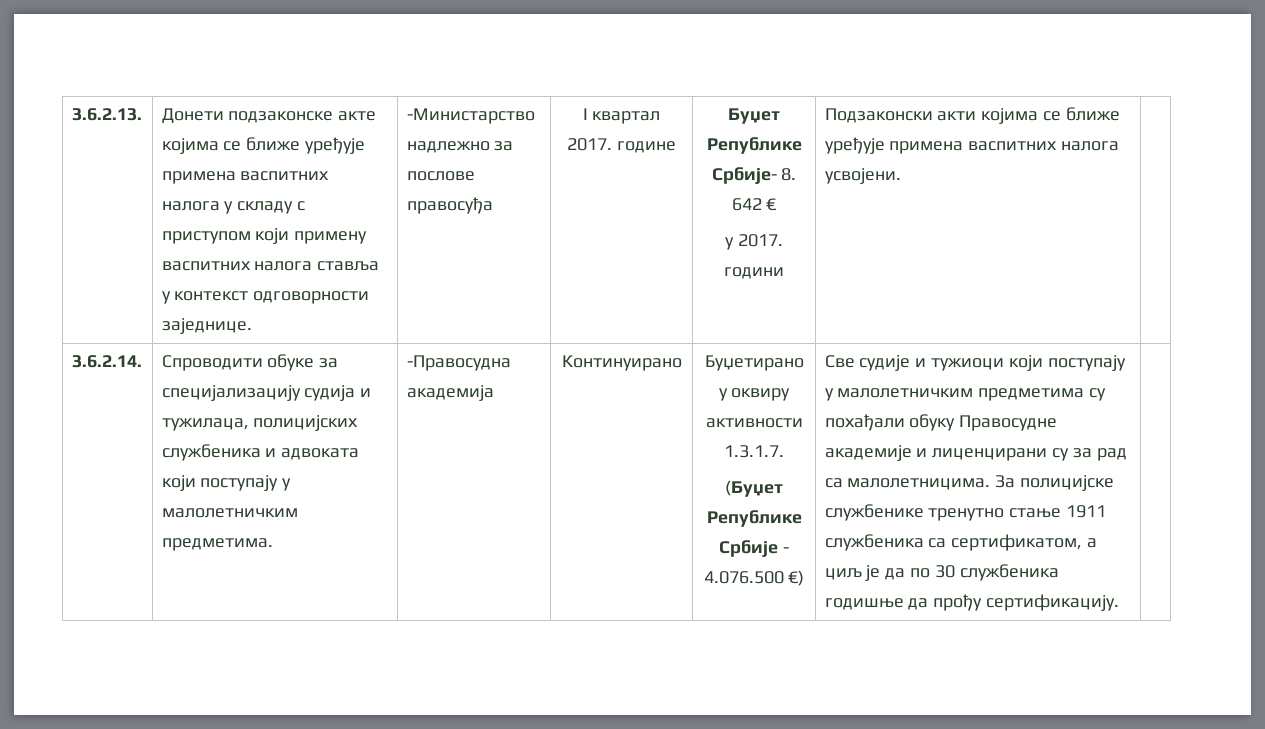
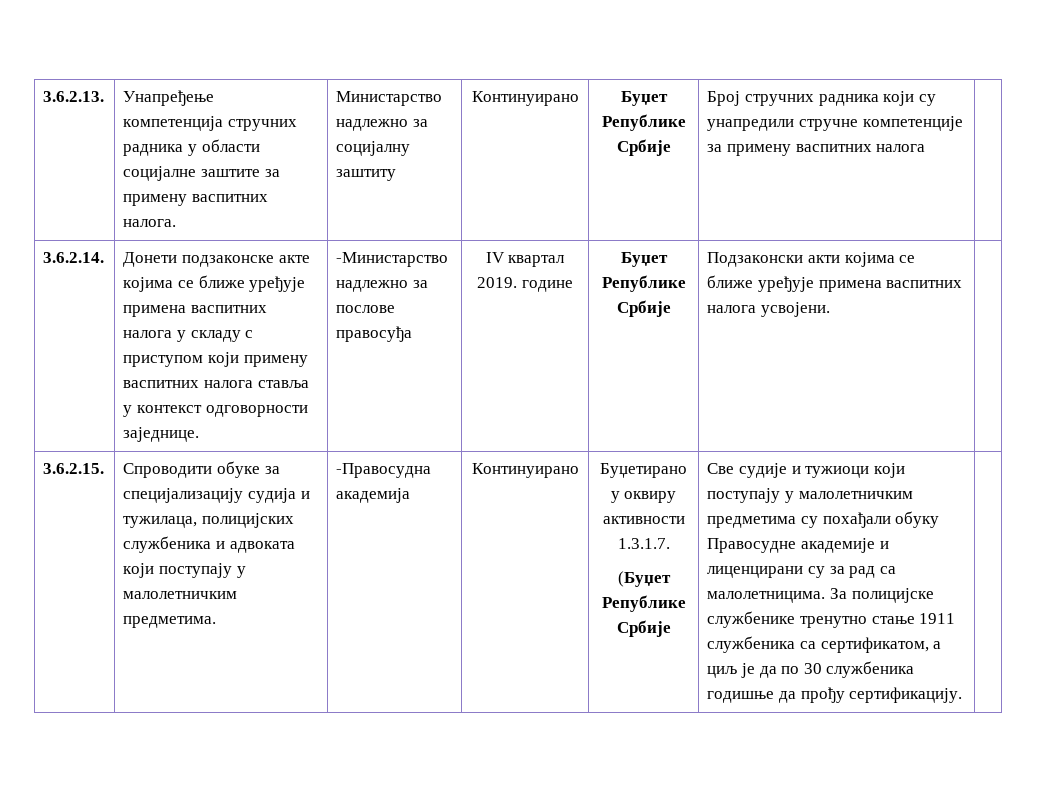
(142, 114) none -> [123,90,215,106] [123,116,297,131] [123,139,260,156] [123,166,280,181] [123,194,268,206] [123,219,177,227] [336,91,443,106] [336,119,428,131] [336,141,411,156] [336,169,397,181] [471,91,579,106] [620,91,668,106] [601,114,686,131] [616,139,671,156] [707,91,936,106] [707,116,963,131] [707,144,926,156] [43,252,105,263] | Унапређење компетенција стручних радника у области социјалне заштите за примену васпитних налога. | Министарство надлежно за социјалну заштиту | Континуирано | Буџет Републике Србије | Број стручних радника који су унапредили стручне компетенције за примену васпитних налога | // 3.6.2.14.
[582,108,661,124] [567,138,613,151] I квартал 2017. -> [485,252,566,267] [477,277,518,288] IV квартал 2019.
[711,167,797,184] [731,198,777,211] [725,234,783,250] [724,267,784,279] Србије- 8. 642 € // у 2017. години -> [616,300,671,317] Србије
[71,355,142,368] 3.6.2.14. -> [43,463,105,474] 3.6.2.15.
[782,547,789,553] [703,570,805,586] - 4.076.500 €) -> (671, 628) none

